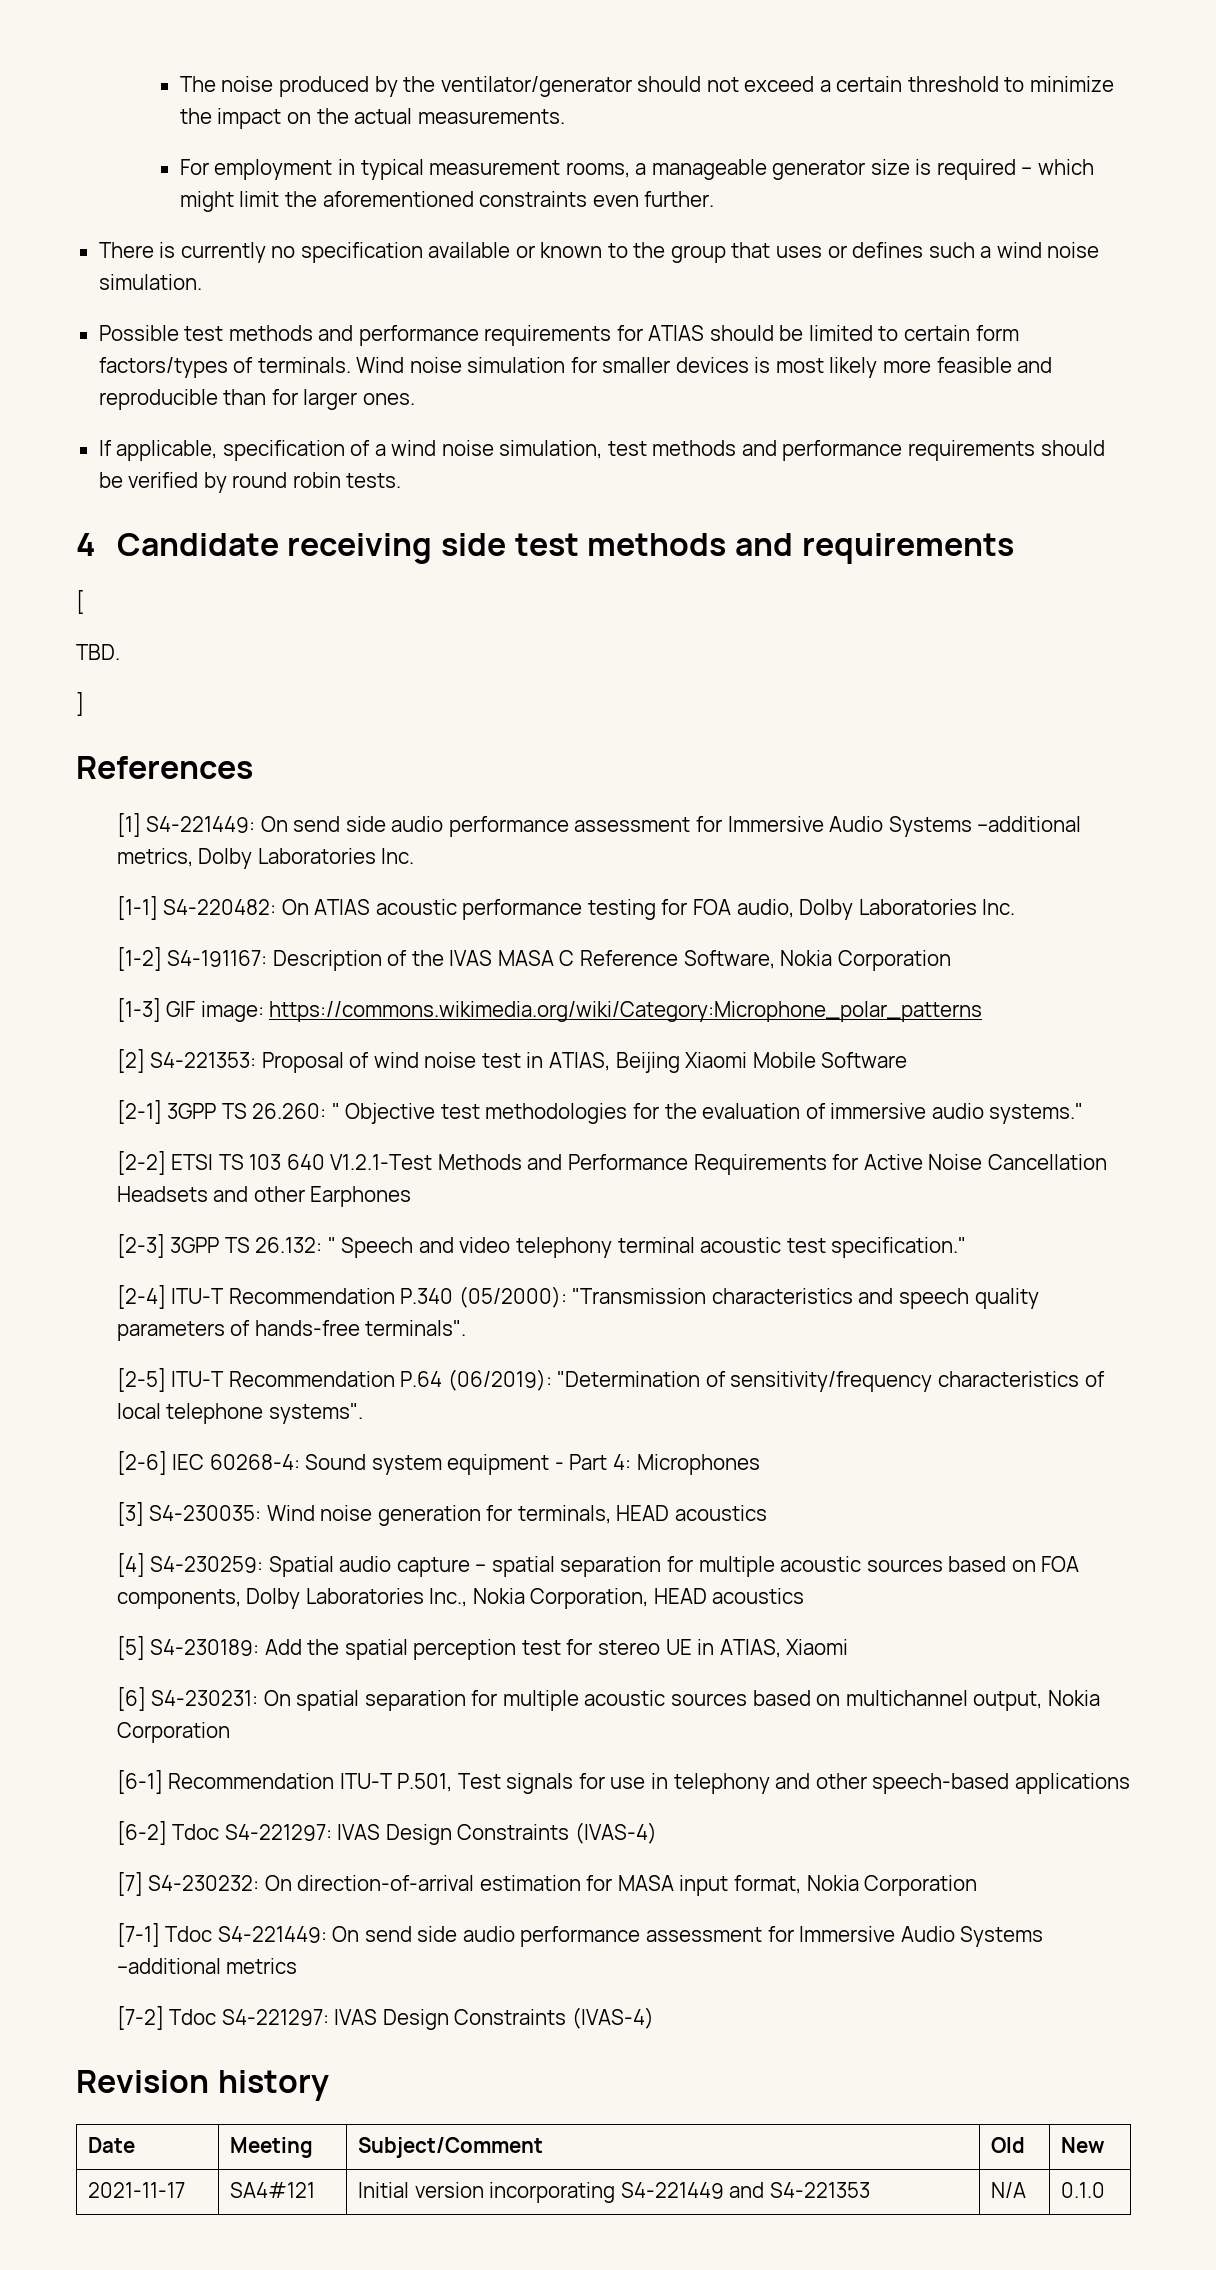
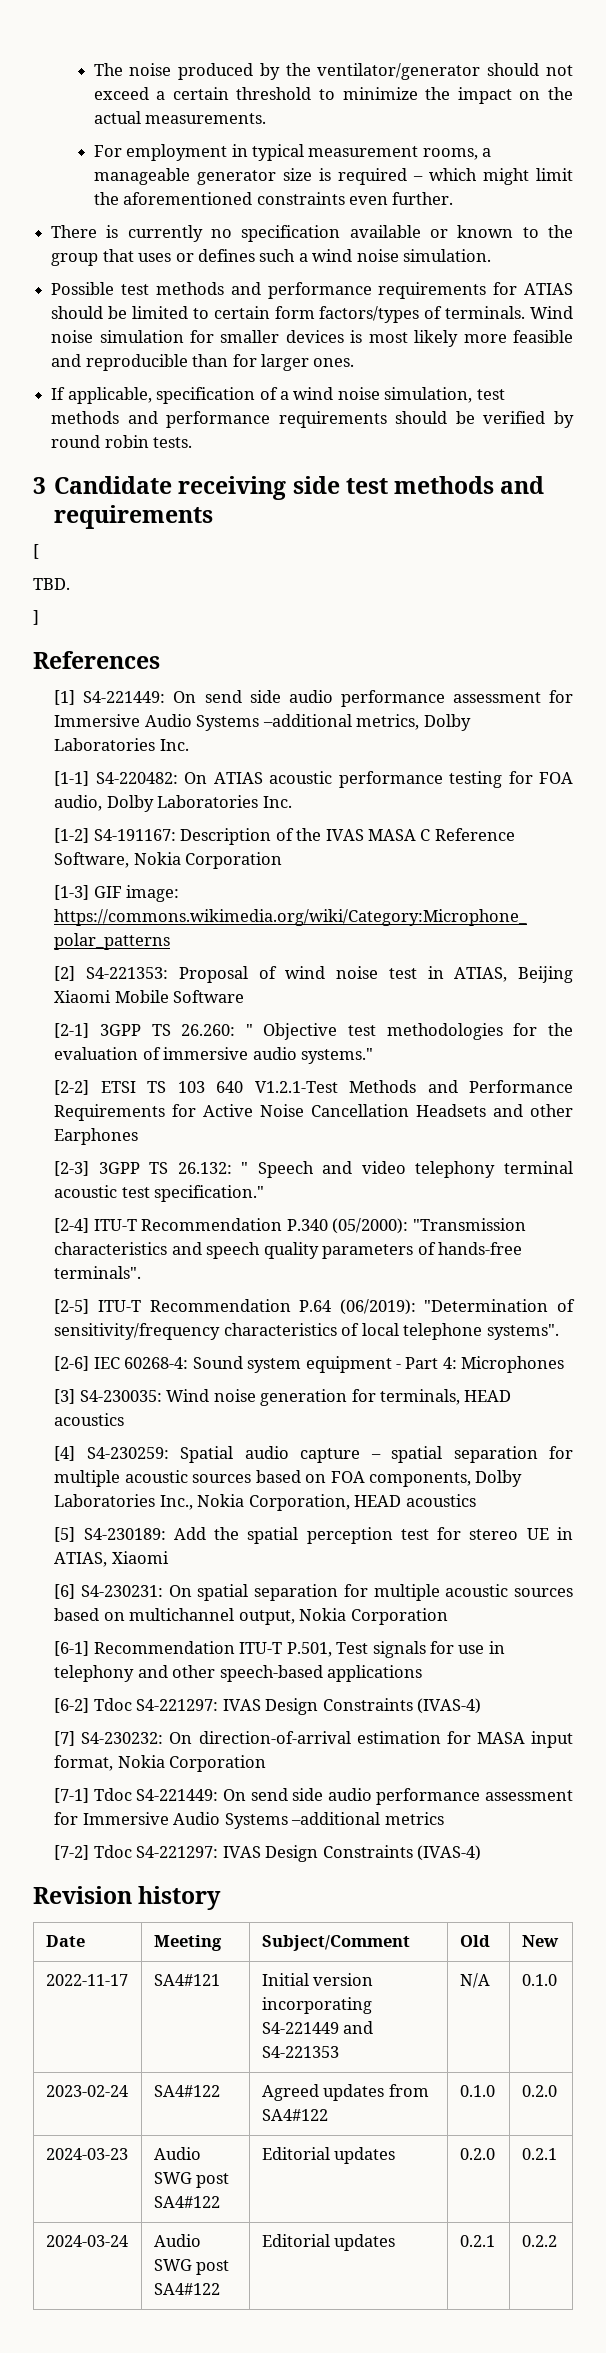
[76,533,95,556] 4 -> [33,477,46,494] 3
[88,2182,186,2198] 2021-11-17 -> [45,1974,128,1986] 2022-11-17
(1106, 2190) none -> [45,2085,128,2097] [153,2085,220,2097] [261,2084,429,2101] [261,2109,328,2121] [459,2085,495,2097] [521,2085,557,2097] [45,2148,128,2160] [153,2147,201,2160] [153,2172,230,2188] [153,2196,220,2208] [261,2147,396,2164] [459,2148,495,2160] [521,2148,557,2160] [45,2235,128,2247] [153,2234,201,2247] [153,2259,230,2275] [153,2283,220,2295] [261,2234,396,2251] [459,2235,495,2247] [521,2235,557,2247] // 2023-02-24 | SA4#122 | Agreed updates from SA4#122 | 0.1.0 | 0.2.0 // 2024-03-23 | Audio SWG post SA4#122 | Editorial updates | 0.2.0 | 0.2.1 // 2024-03-24 | Audio SWG post SA4#122 | Editorial updates | 0.2.1 | 0.2.2

